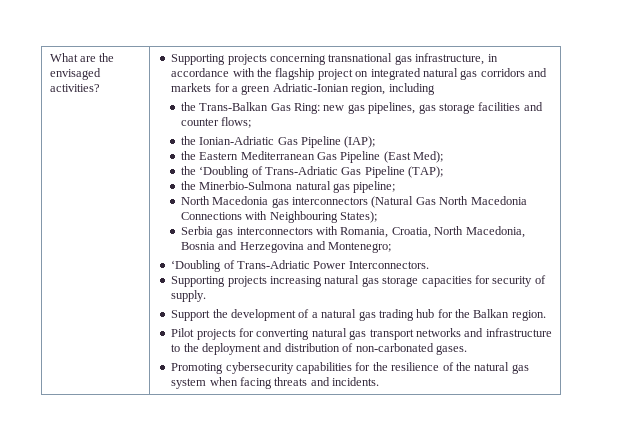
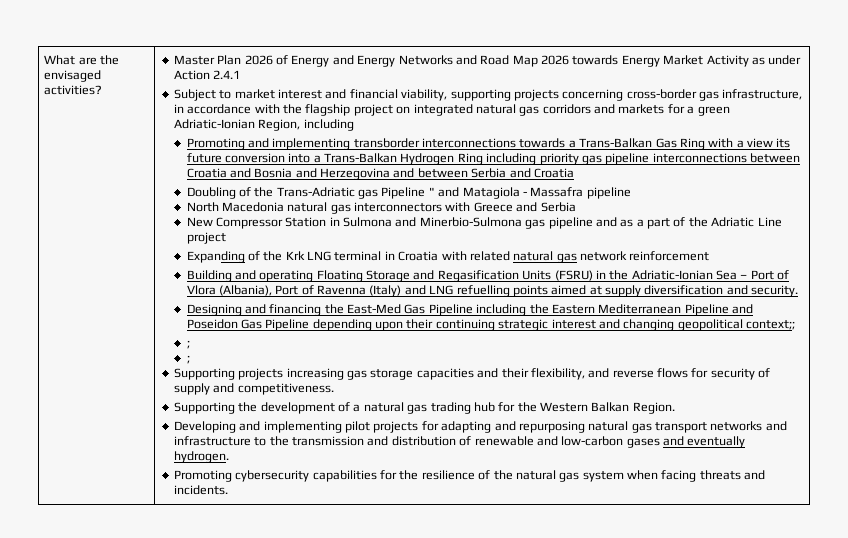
[171,54,226,65] Supporting -> [173,55,802,67] [173,70,241,80] [173,89,511,101] Master Plan 2026 of Energy and Energy Networks and Road Map 2026 towards Energy Market Activity as under Action 2.4.1 // Subject to market interest and financial viability, supporting
[328,53,393,62] transnational -> [626,89,697,99] cross-border
[351,84,386,95] region, -> [258,119,301,131] Region,
[180,102,543,114] [180,117,252,128] [180,136,376,148] [180,151,444,163] [180,166,444,178] [180,181,396,193] [180,196,527,208] [180,211,378,223] [180,226,525,238] [180,241,392,253] [171,260,429,272] the Trans-Balkan Gas Ring: new gas pipelines, gas storage facilities and counter flows; // the Ionian-Adriatic Gas Pipeline (IAP); // the Eastern Mediterranean Gas Pipeline (East Med); // the ‘Doubling of Trans-Adriatic Gas Pipeline (TAP); // the Minerbio-Sulmona natural gas pipeline; // North Macedonia gas interconnectors (Natural Gas North Macedonia Connections with Neighbouring States); // Serbia gas interconnectors with Romania, Croatia, North Macedonia, Bosnia and Herzegovina and Montenegro; // ‘Doubling of Trans-Adriatic Power Interconnectors. -> [186,138,791,150] [186,153,801,165] [186,168,574,180] [186,187,631,199] [186,202,576,214] [186,217,782,229] [186,232,226,244] [186,251,710,263] [186,270,790,282] [186,285,799,297] [186,304,754,316] [186,319,796,331] [186,340,190,349] [186,355,190,364] Promoting and implementing transborder interconnections towards a Trans-Balkan Gas Ring with a view its future conversion into a Trans-Balkan Hydrogen Ring including priority gas pipeline interconnections between Croatia and Bosnia and Herzegovina and between Serbia and Croatia // Doubling of the Trans-Adriatic gas Pipeline " and Matagiola - Massafra pipeline // North Macedonia natural gas interconnectors with Greece and Serbia // New Compressor Station in Sulmona and Minerbio-Sulmona gas pipeline and as a part of the Adriatic Line project // Expanding of the Krk LNG terminal in Croatia with related natural gas network reinforcement // Building and operating Floating Storage and Regasification Units (FSRU) in the Adriatic-Ionian Sea – Port of Vlora (Albania), Port of Ravenna (Italy) and LNG refuelling points aimed at supply diversification and security. // Designing and financing the East-Med Gas Pipeline including the Eastern Mediterranean Pipeline and Poseidon Gas Pipeline depending upon their continuing strategic interest and changing geopolitical context;; // ; // ;
[324,275,360,284] natural -> (344, 374) none
[474,275,546,287] [171,290,207,302] [171,310,211,321] for security of supply. // Support -> [477,368,771,380] [173,383,334,395] [173,402,235,414] and their flexibility, and reverse flows for security of supply and competitiveness. // Supporting
[473,309,546,321] [171,328,310,340] Balkan region. // Pilot projects for converting -> [540,402,675,414] [173,421,585,433] Western Balkan Region. // Developing and implementing pilot projects for adapting and repurposing
[201,343,261,355] deployment -> [292,436,365,446] transmission
[355,343,467,355] non-carbonated gases. -> [474,436,746,448] [173,451,229,463] renewable and low-carbon gases and eventually hydrogen.

